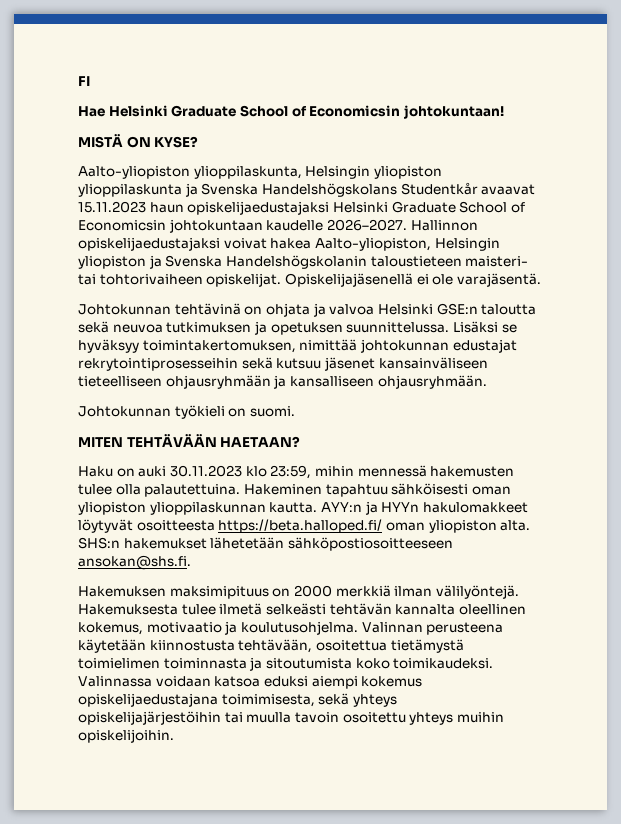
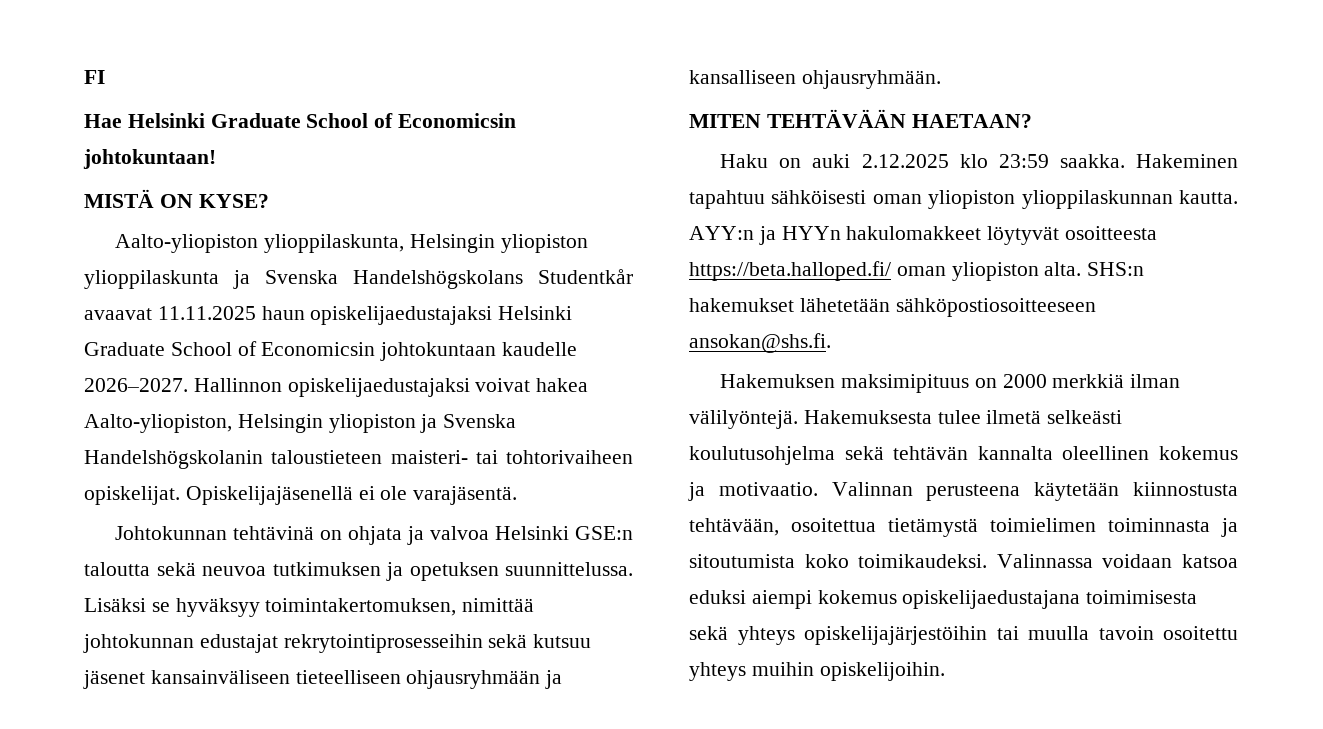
[78,201,146,213] 15.11.2023 -> [157,306,256,320] 11.11.2025
[78,405,295,419] // Johtokunnan työkieli on suomi. -> (941, 79) none
[169,465,515,479] [78,484,241,497] 30.11.2023 klo 23:59, mihin mennessä hakemusten tulee olla palautettuina. -> [861,154,1125,168] 2.12.2025 klo 23:59 saakka.
(326, 609) none -> [689,446,884,465] koulutusohjelma sekä
[78,621,358,635] kokemus, motivaatio ja koulutusohjelma. -> [1159,446,1238,460] [688,482,818,501] kokemus ja motivaatio.
[221,694,315,707] toimimisesta, -> [1086,590,1198,604] toimimisesta

